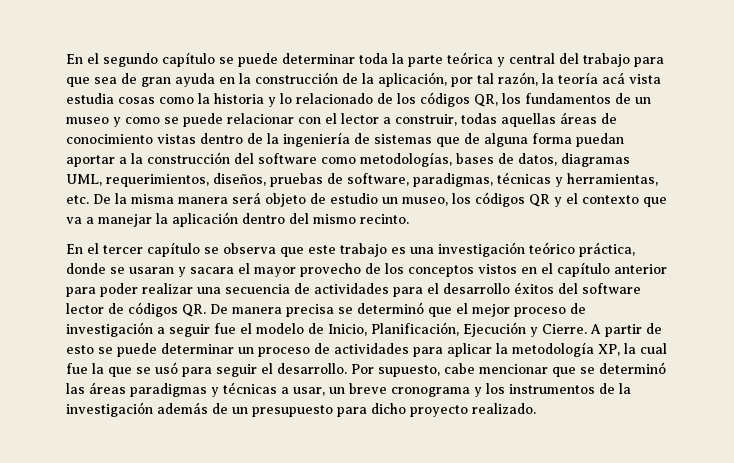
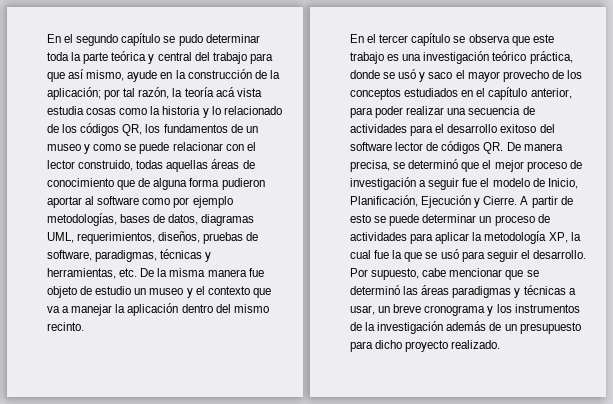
[238,53,278,67] puede -> [178,34,203,46] pudo
[94,73,215,87] sea de gran ayuda -> [68,69,158,82] así mismo, ayude
[378,72,447,87] aplicación, -> [47,87,101,100] aplicación;
[383,114,457,126] a construir, -> [78,160,134,171] construido,
[157,132,624,147] [66,152,356,167] vistas dentro de la ingeniería de sistemas que de alguna forma puedan aportar a la construcción del software como -> [117,178,265,190] [47,196,233,208] que de alguna forma pudieron aportar al software como por ejemplo
[232,192,261,204] será -> [248,268,264,277] fue
[402,192,550,207] museo, los códigos QR -> [149,288,184,295] museo
[129,267,234,277] usaran y sacara -> [398,69,453,82] usó y saco
[478,264,517,274] vistos -> [404,88,459,97] estudiados
[614,264,667,274] anterior -> [530,88,572,99] anterior,
[514,282,554,294] éxitos -> [500,124,537,133] exitoso
[286,304,334,317] precisa -> [350,160,390,172] precisa,

